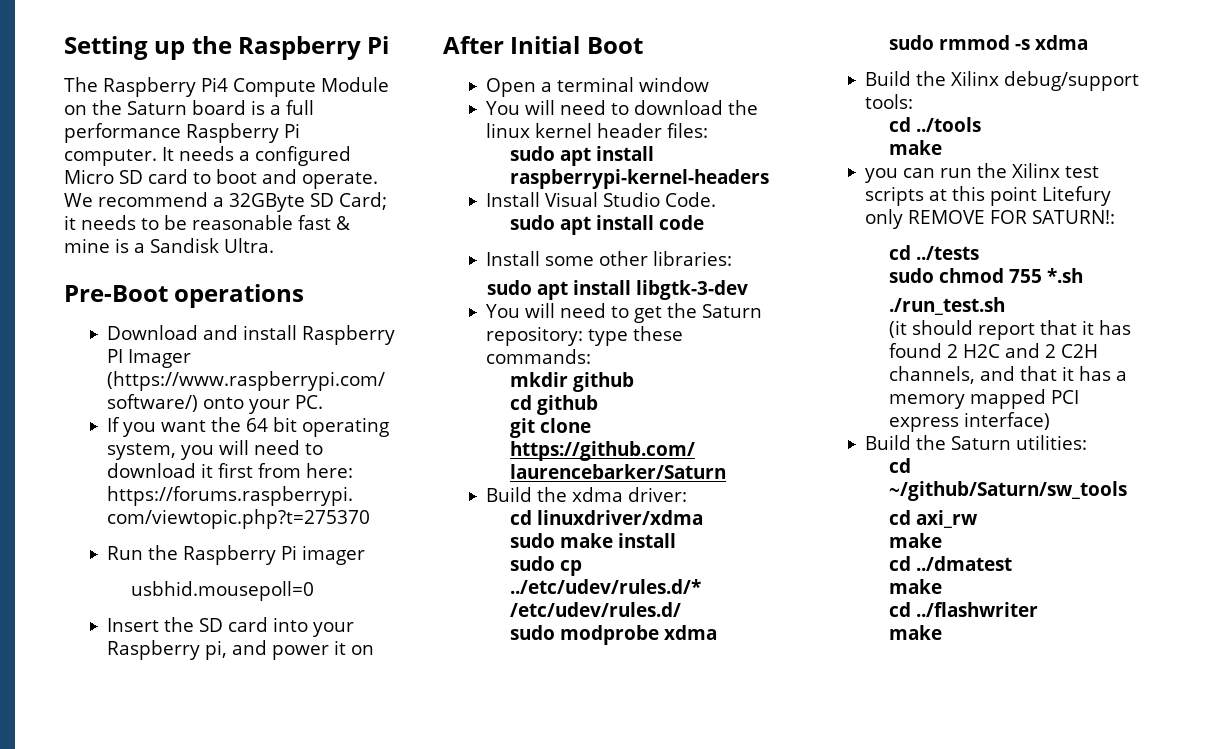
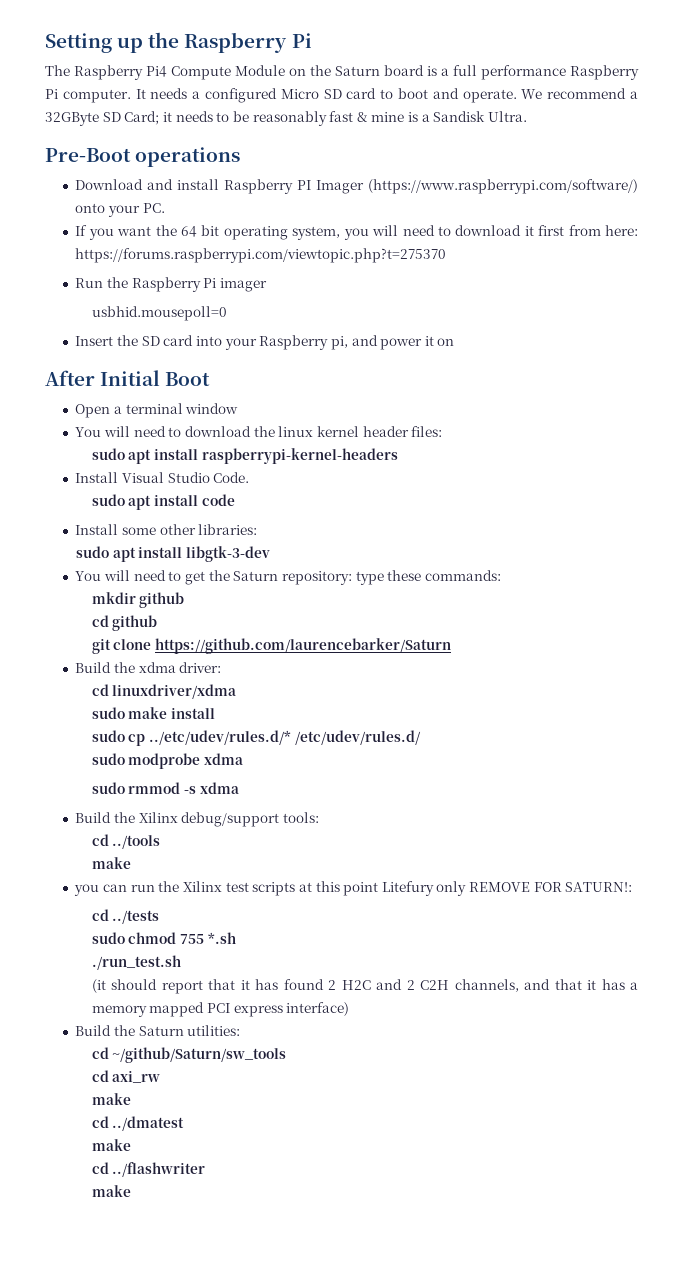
[192,215,293,230] reasonable -> [252,111,327,126] reasonably

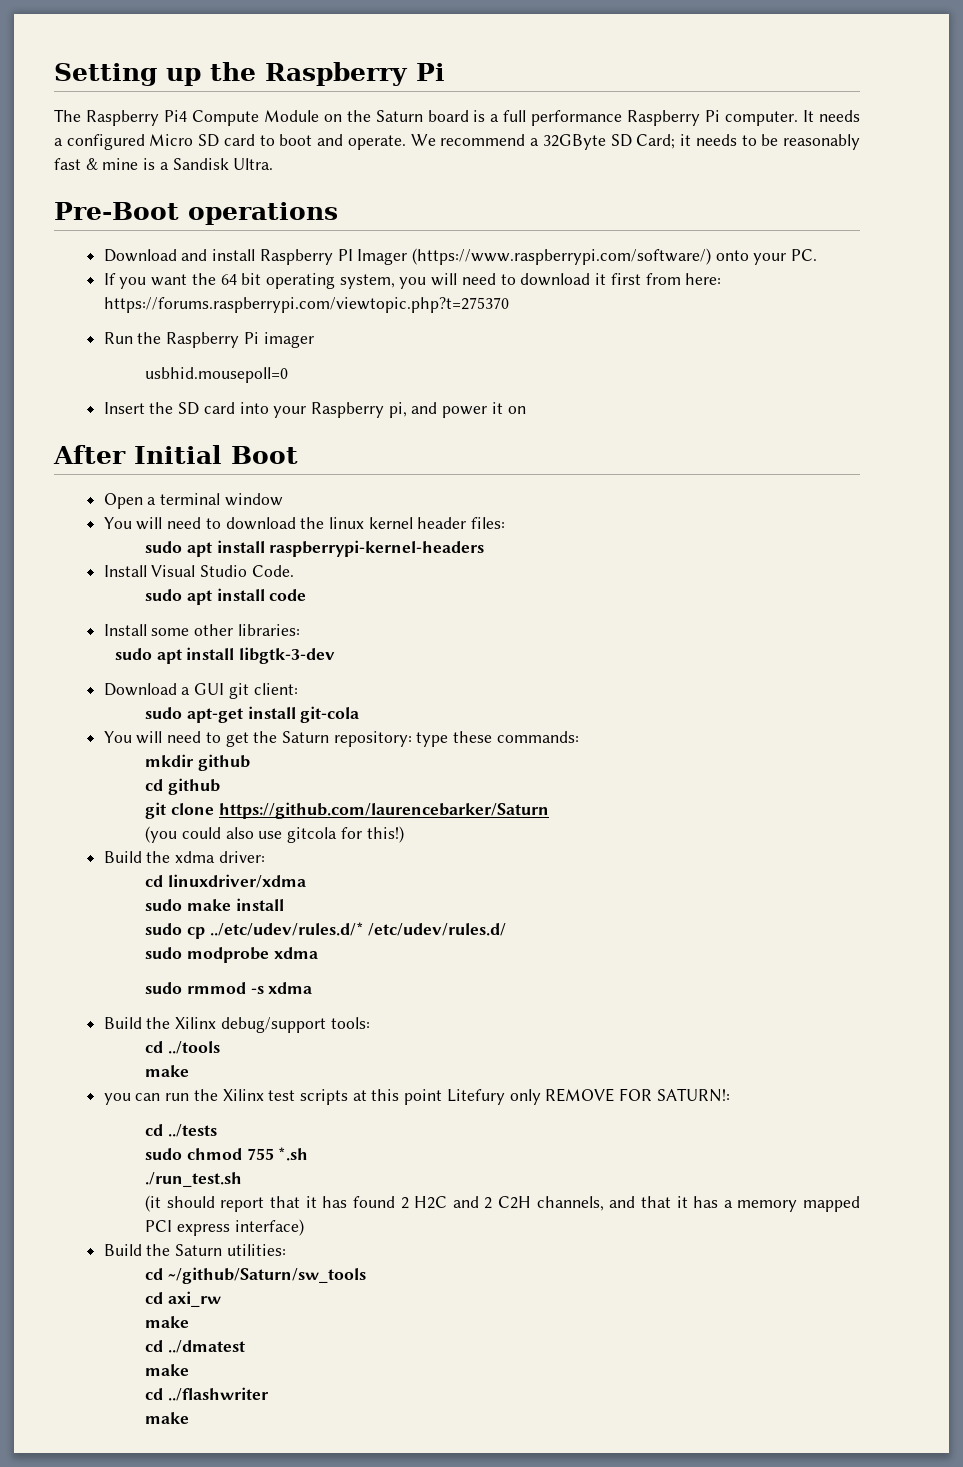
(270, 554) none -> [103,683,298,699] [145,706,360,723] // Download a GUI git client: // sudo apt-get install git-cola
(451, 646) none -> [145,826,404,843] // (you could also use gitcola for this!)

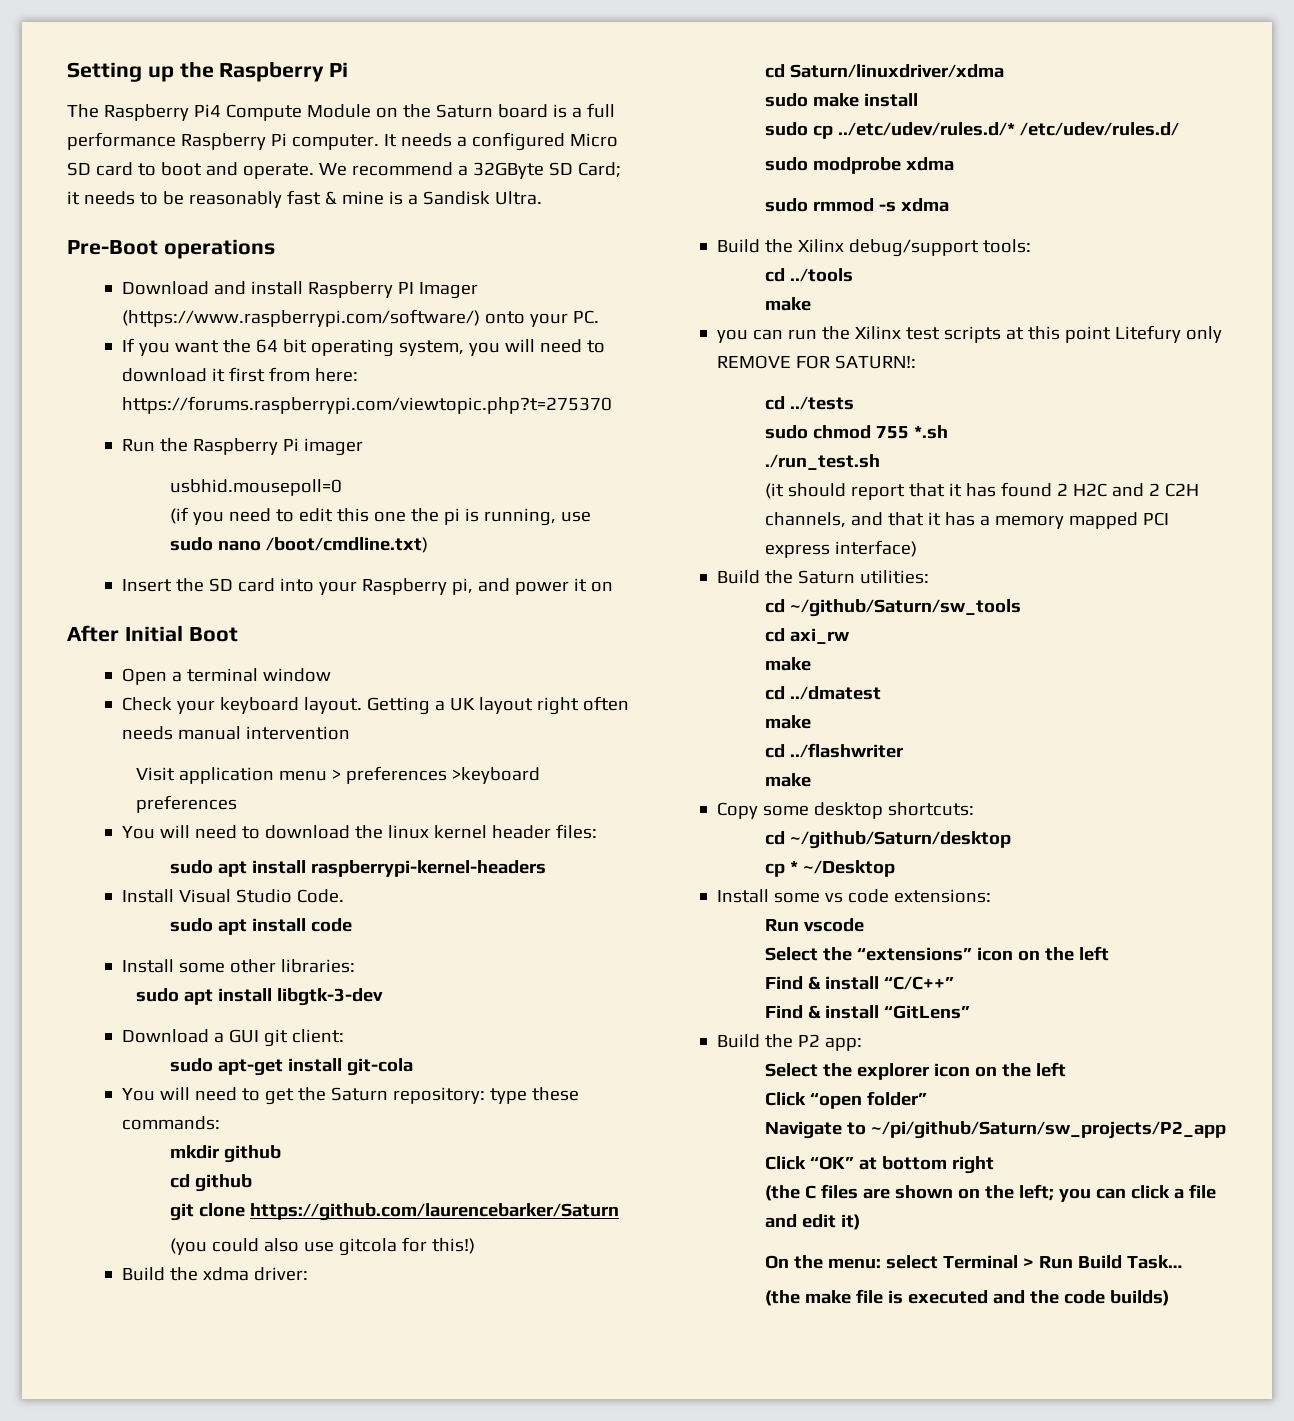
(289, 375) none -> [170,507,592,526] [170,537,429,553] // (if you need to edit this one the pi is running, use sudo nano /boot/cmdline.txt)
(283, 499) none -> [121,696,629,715] [121,726,350,740] [135,766,540,784] [135,795,237,813] // Check your keyboard layout. Getting a UK layout right often needs manual intervention // Visit application menu > preferences >keyboard preferences
[167,874,306,888] linuxdriver/xdma -> [790,64,1005,78] Saturn/linuxdriver/xdma
(190, 1418) none -> [716,802,974,819] [765,831,1012,849] [765,860,896,877] [716,889,991,903] [765,918,865,932] [765,946,1110,961] [765,976,955,990] [765,1005,971,1019] [716,1034,862,1051] [765,1062,1067,1080] [765,1091,928,1109] [765,1121,1227,1139] [765,1156,995,1174] [765,1184,1217,1202] [765,1214,861,1230] [765,1255,1183,1269] [765,1289,1170,1306] // Copy some desktop shortcuts: // cd ~/github/Saturn/desktop // cp * ~/Desktop // Install some vs code extensions: // Run vscode // Select the “extensions” icon on the left // Find & install “C/C++” // Find & install “GitLens” // Build the P2 app: // Select the explorer icon on the left // Click “open folder” // Navigate to ~/pi/github/Saturn/sw_projects/P2_app // Click “OK” at bottom right // (the C files are shown on the left; you can click a file and edit it) // On the menu: select Terminal > Run Build Task… // (the make file is executed and the code builds)

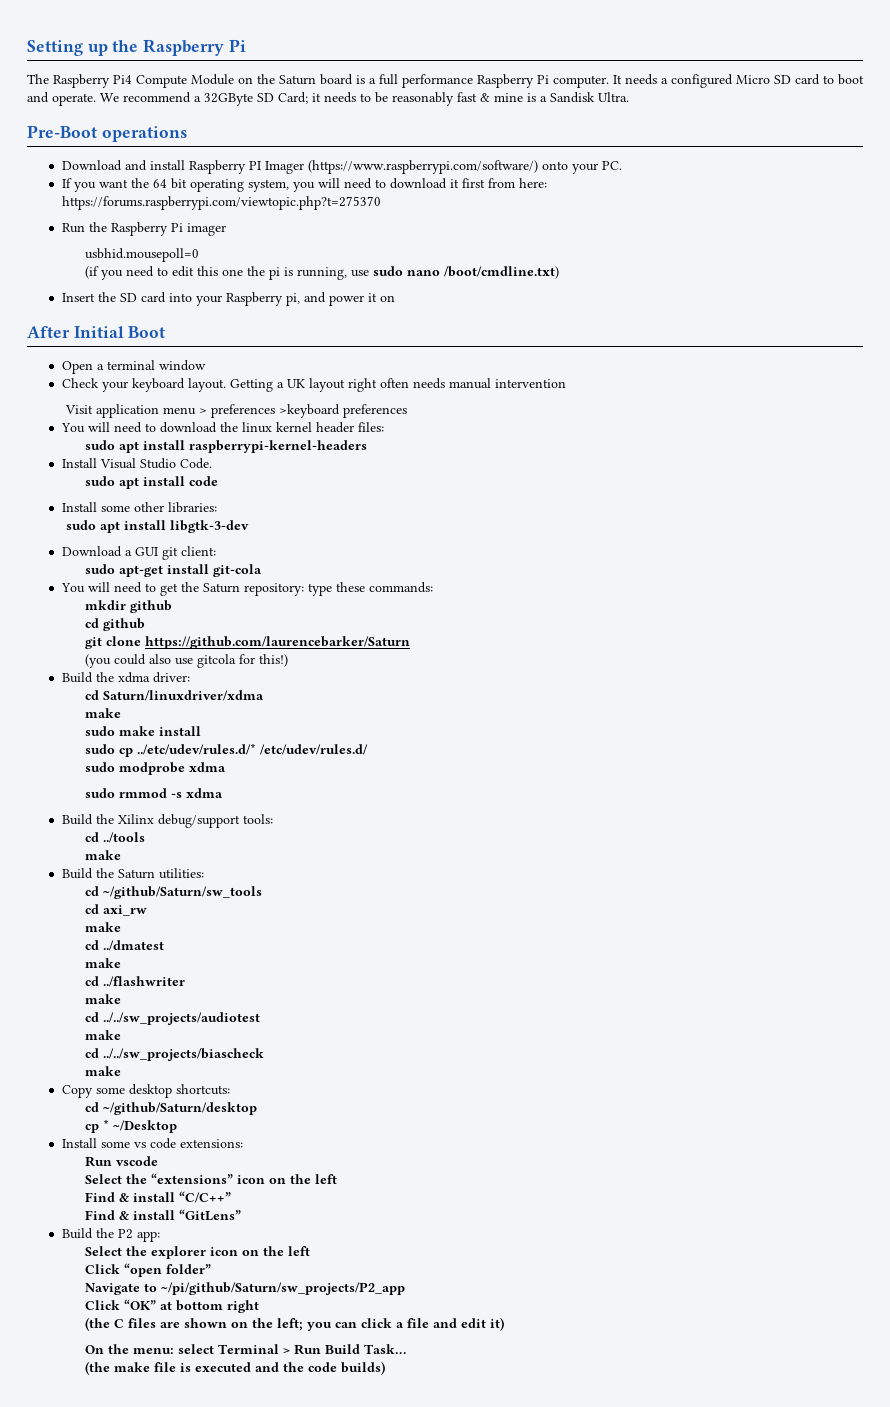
(1005, 71) none -> [85,708,122,718] // make
[716,325,1222,343] [716,355,916,369] [765,396,855,410] [765,425,949,439] [765,454,881,470] [765,482,1200,500] [765,512,1170,529] [765,540,918,558] // you can run the Xilinx test scripts at this point Litefury only REMOVE FOR SATURN!: // cd ../tests // sudo chmod 755 *.sh // ./run_test.sh // (it should report that it has found 2 H2C and 2 C2H channels, and that it has a memory mapped PCI express interface) -> (122, 855) none
(812, 780) none -> [85,1012,261,1025] [85,1030,122,1040] [85,1048,265,1061] [85,1066,122,1076] // cd ../../sw_projects/audiotest // make // cd ../../sw_projects/biascheck // make

